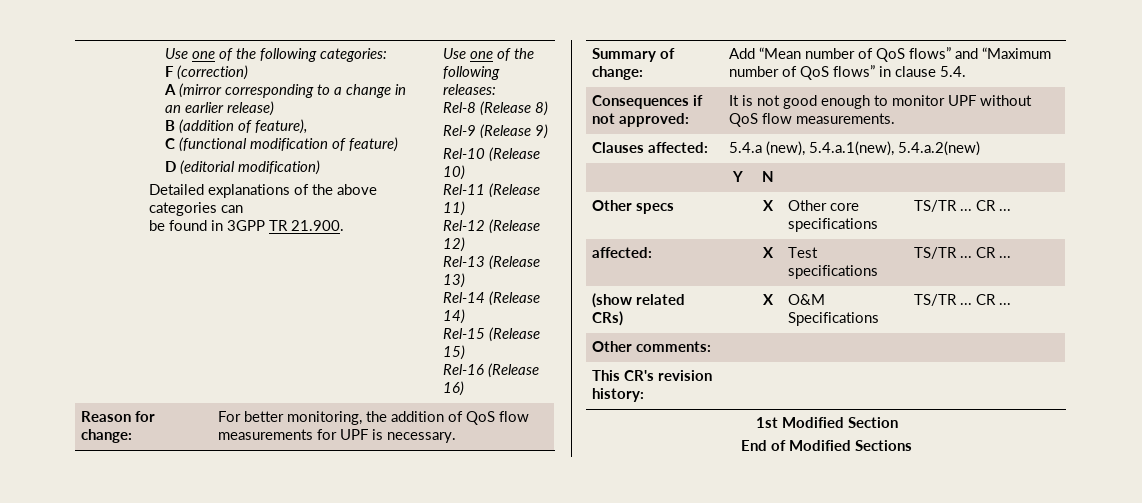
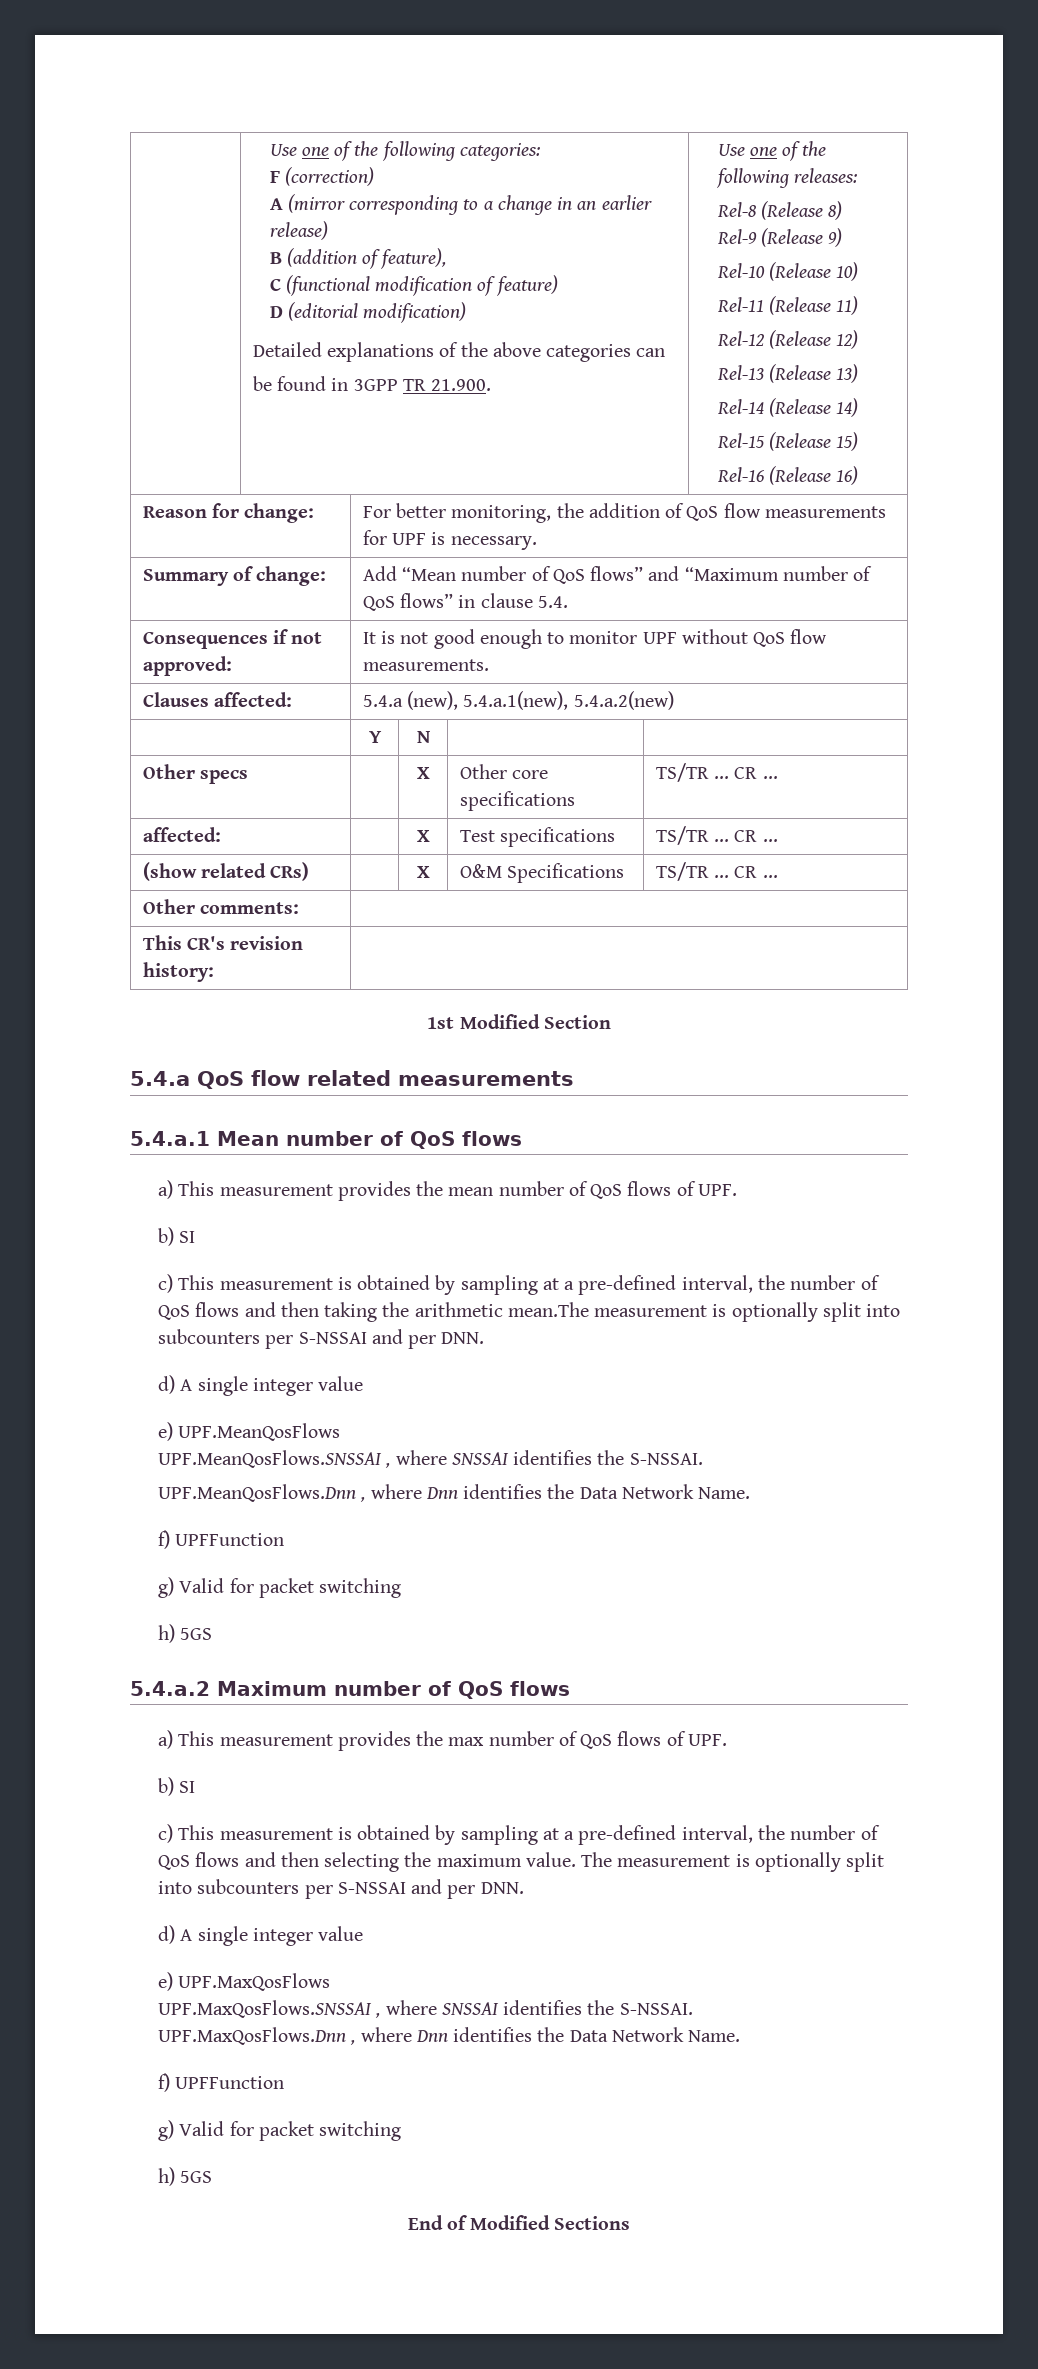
(898, 422) none -> [130,1070,574,1089] [130,1131,522,1149] [158,1180,737,1201] [158,1227,196,1246] [158,1274,880,1295] [158,1302,901,1322] [158,1329,485,1349] [158,1375,364,1396] [158,1422,341,1441] [158,1450,703,1468] [158,1484,751,1502] [158,1530,285,1549] [158,1577,402,1598] [158,1624,213,1643] [130,1681,570,1699] [158,1730,727,1751] [158,1777,196,1796] [158,1824,880,1845] [158,1852,885,1872] [158,1879,524,1899] [158,1925,364,1946] [158,1972,331,1991] [158,2000,693,2018] [158,2027,741,2045] [158,2073,285,2092] [158,2120,402,2141] [158,2167,213,2186] // 5.4.a QoS flow related measurements // 5.4.a.1 Mean number of QoS flows // a) This measurement provides the mean number of QoS flows of UPF. // b) SI // c) This measurement is obtained by sampling at a pre-defined interval, the number of QoS flows and then taking the arithmetic mean.The measurement is optionally split into subcounters per S-NSSAI and per DNN. // d) A single integer value // e) UPF.MeanQosFlows // UPF.MeanQosFlows.SNSSAI , where SNSSAI identifies the S-NSSAI. // UPF.MeanQosFlows.Dnn , where Dnn identifies the Data Network Name. // f) UPFFunction // g) Valid for packet switching // h) 5GS // 5.4.a.2 Maximum number of QoS flows // a) This measurement provides the max number of QoS flows of UPF. // b) SI // c) This measurement is obtained by sampling at a pre-defined interval, the number of QoS flows and then selecting the maximum value. The measurement is optionally split into subcounters per S-NSSAI and per DNN. // d) A single integer value // e) UPF.MaxQosFlows // UPF.MaxQosFlows.SNSSAI , where SNSSAI identifies the S-NSSAI. // UPF.MaxQosFlows.Dnn , where Dnn identifies the Data Network Name. // f) UPFFunction // g) Valid for packet switching // h) 5GS

